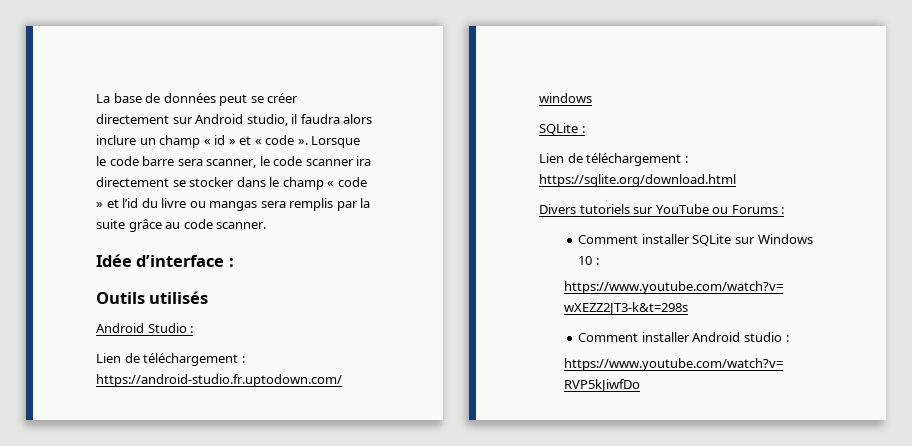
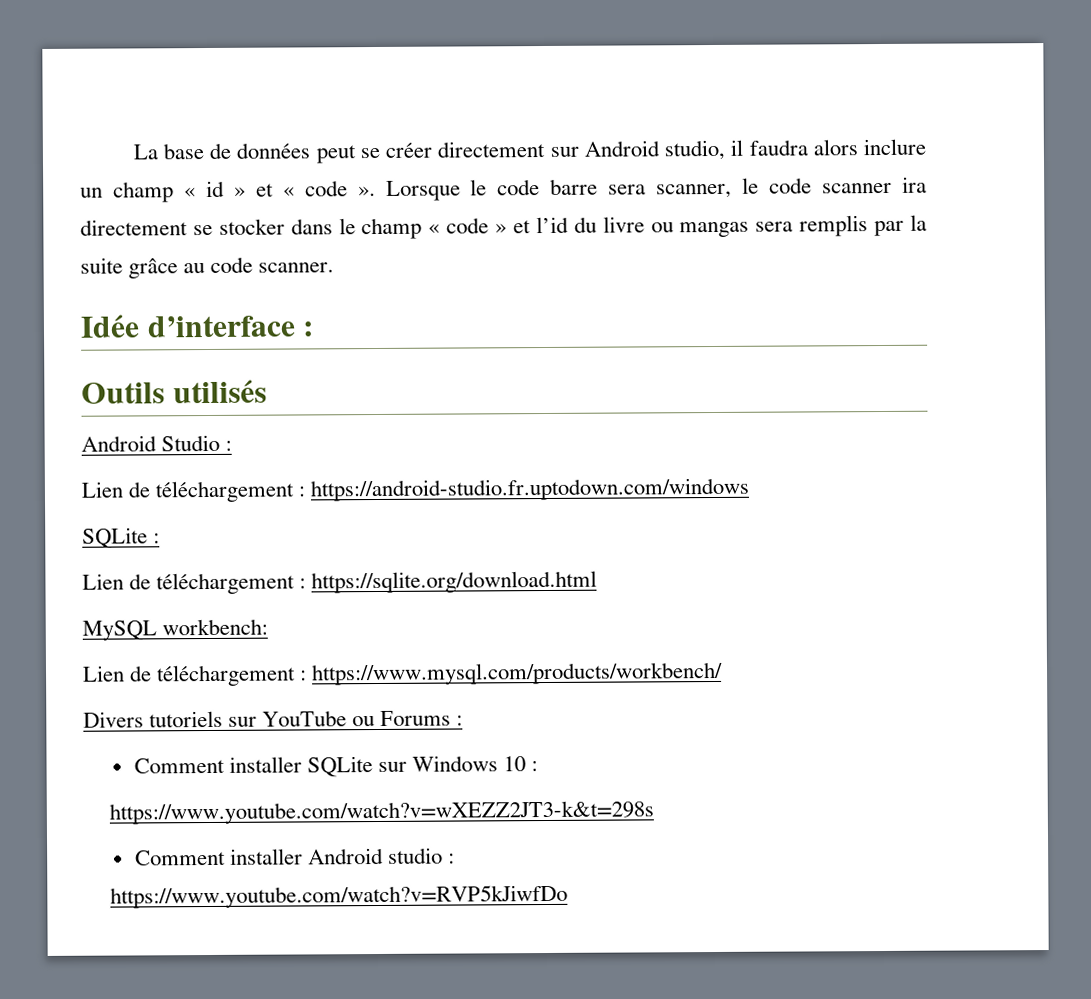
(736, 180) none -> [82,618,269,641] [82,661,724,687] // MySQL workbench: // Lien de téléchargement : https://www.mysql.com/products/workbench/

